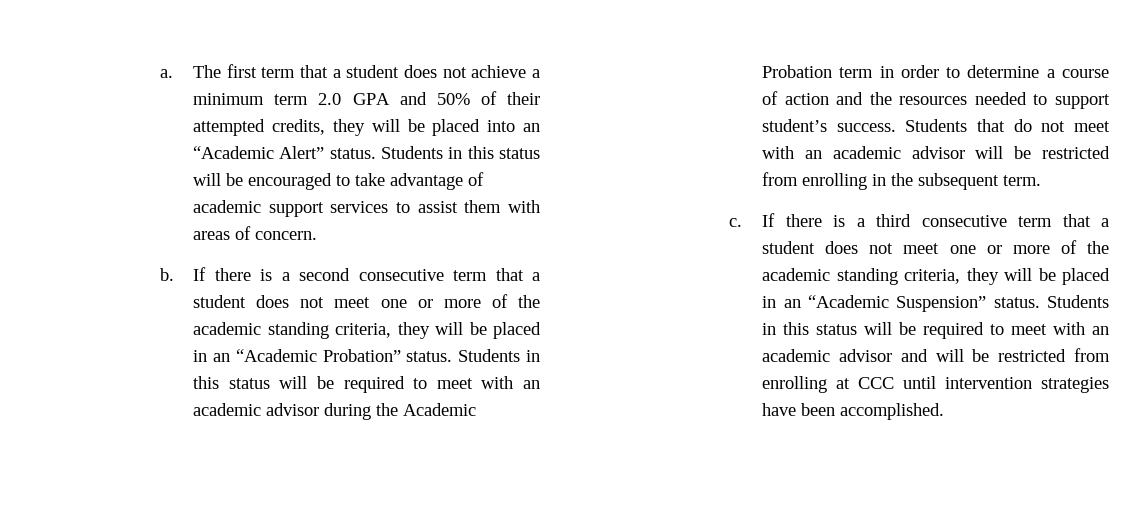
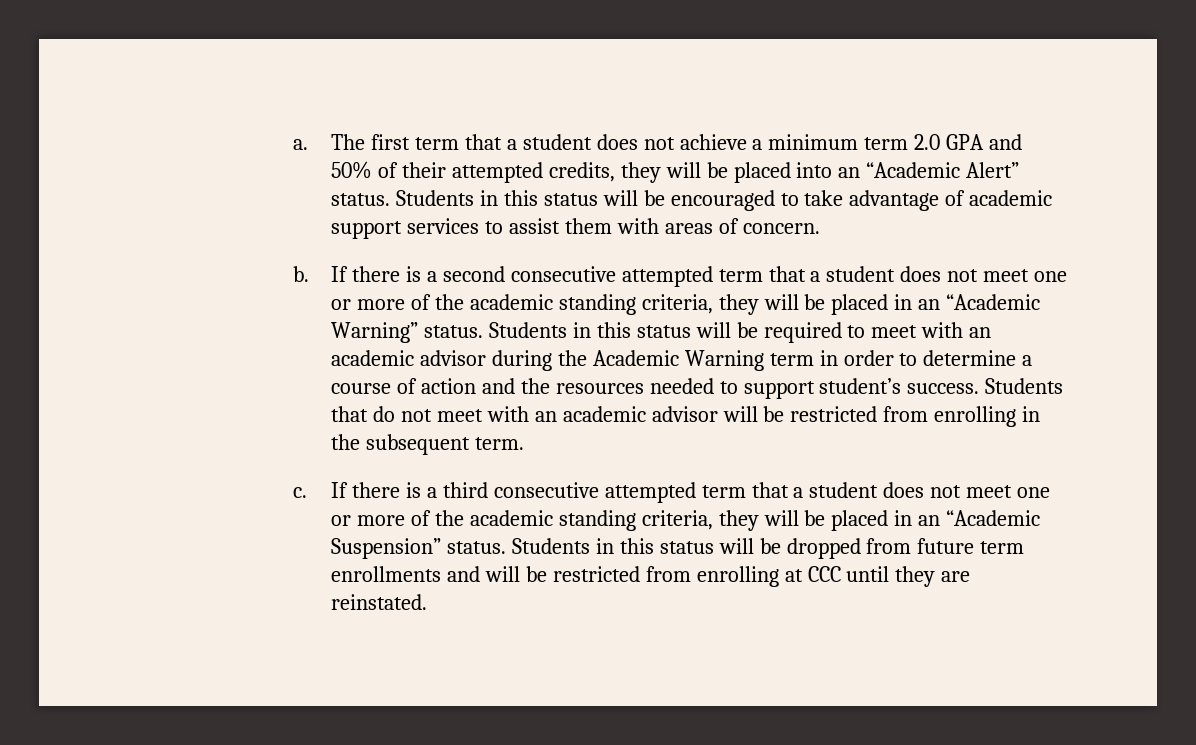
(444, 275) none -> [621,266,713,287] attempted
[322,349,401,362] Probation” -> [331,322,419,343] Warning”
[762,65,833,78] Probation -> [684,350,764,371] Warning
(1007, 221) none -> [604,482,696,503] attempted
[923,322,1109,339] [762,349,892,362] required to meet with an academic advisor -> [786,538,1025,559] [331,566,442,582] dropped from future term enrollments
[945,377,1109,393] [762,403,945,420] intervention strategies have been accomplished. -> [895,566,971,587] [331,594,428,610] they are reinstated.

